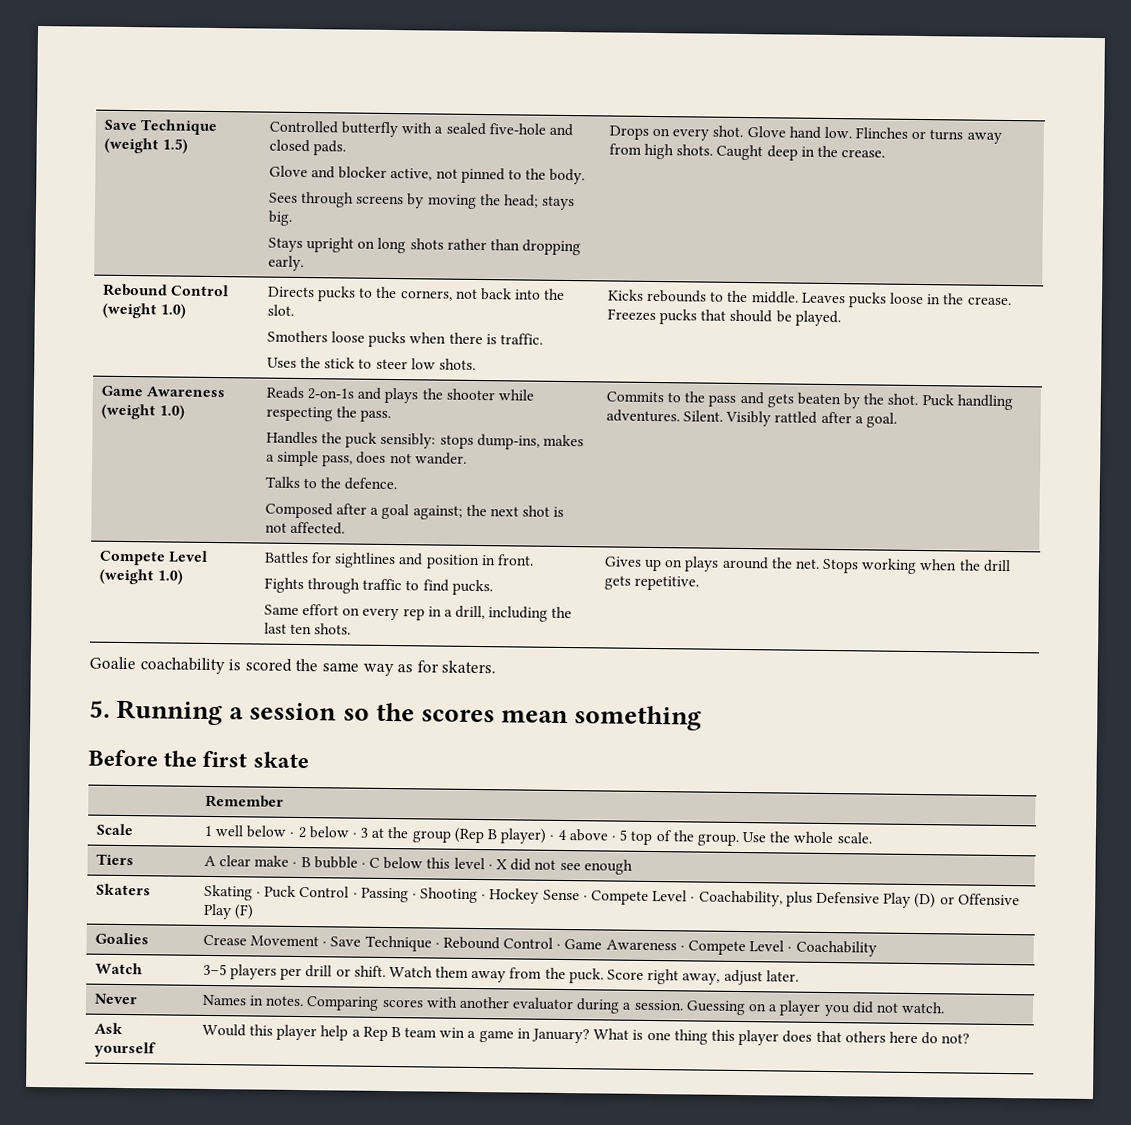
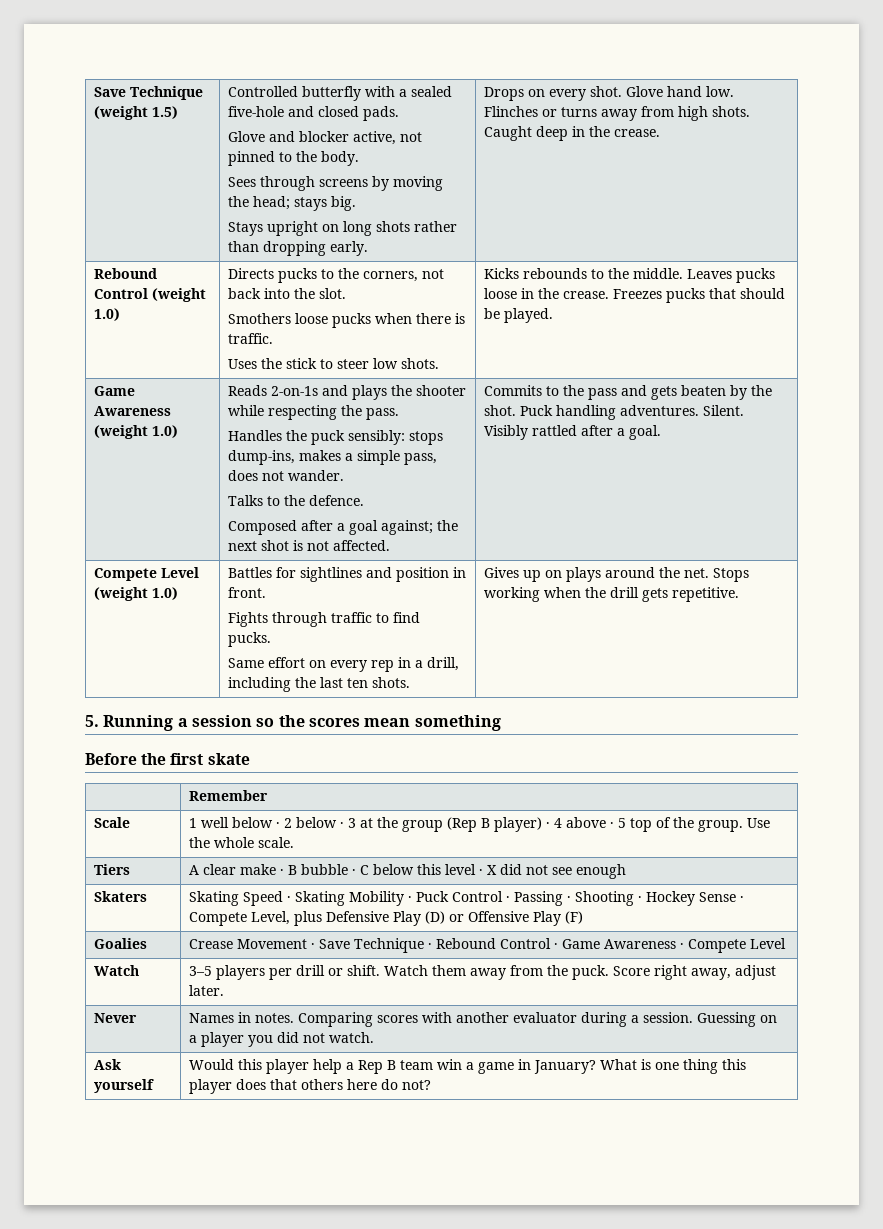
[89,656,497,677] // Goalie coachability is scored the same way as for skaters. -> (740, 594) none
(253, 892) none -> [243,891,405,906] Speed · Skating Mobility
[652,890,783,907] Level · Coachability, -> [251,911,291,925] Level,
[787,940,877,957] · Coachability -> (787, 943) none

